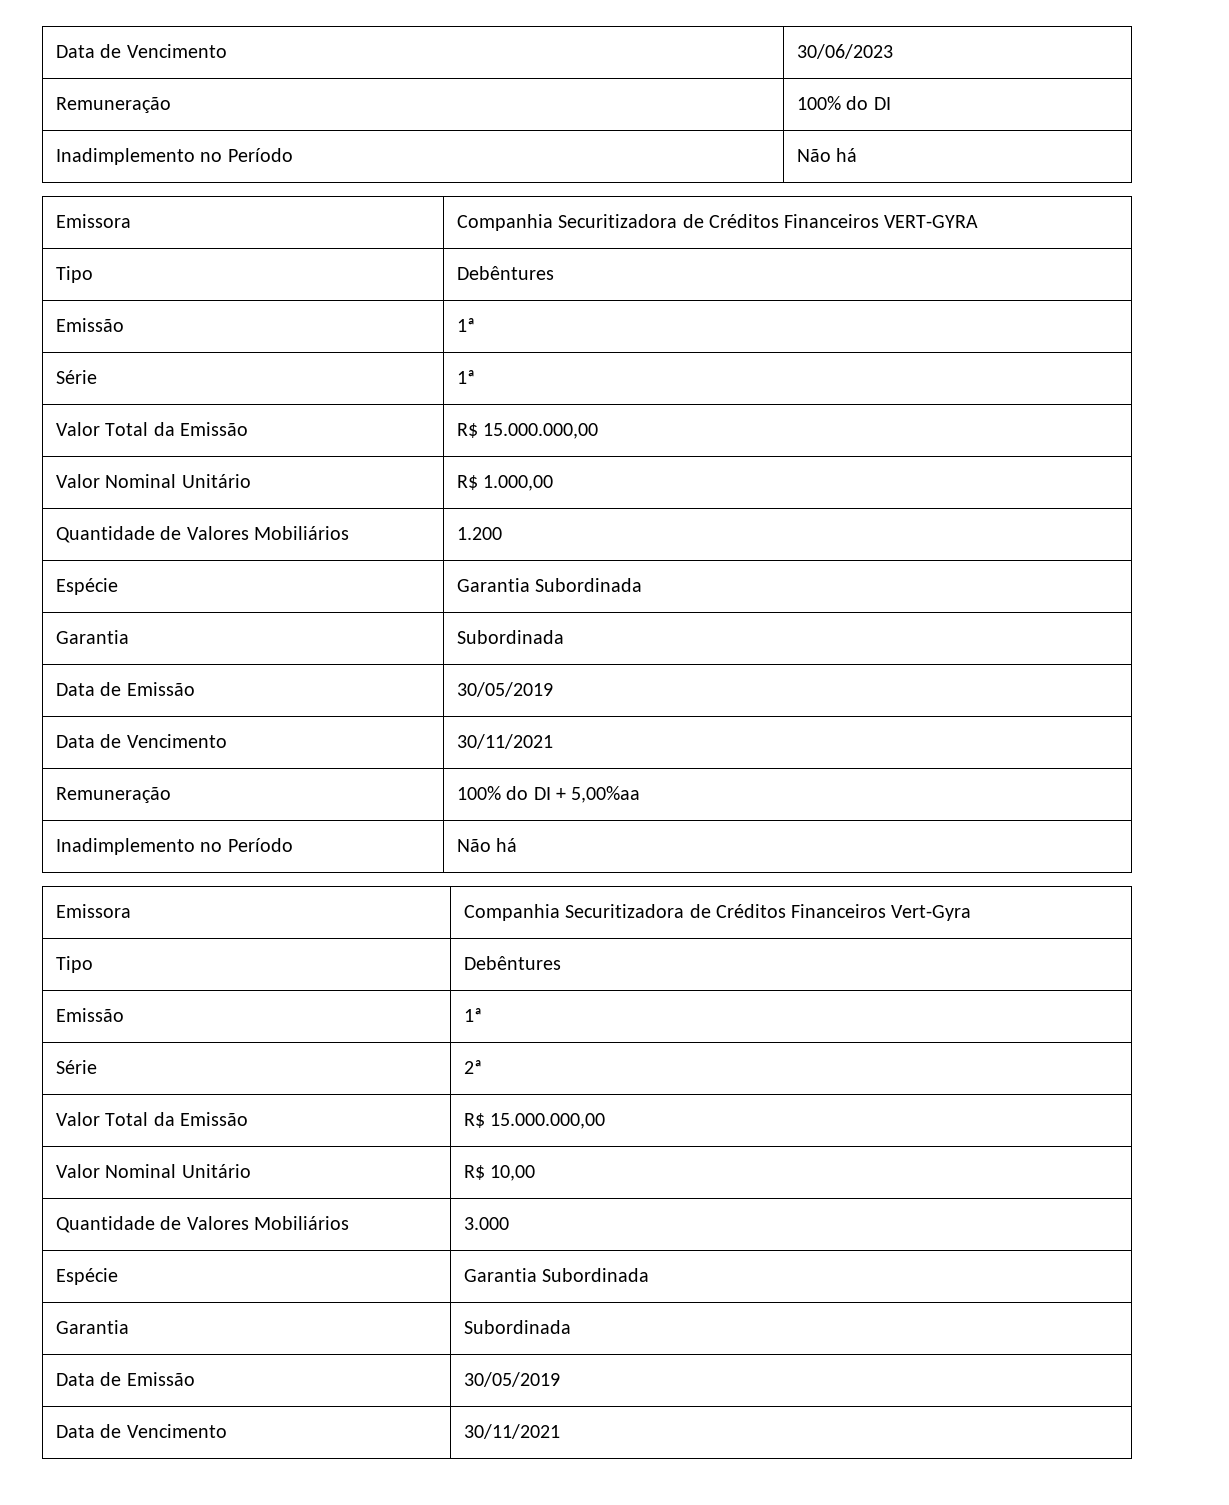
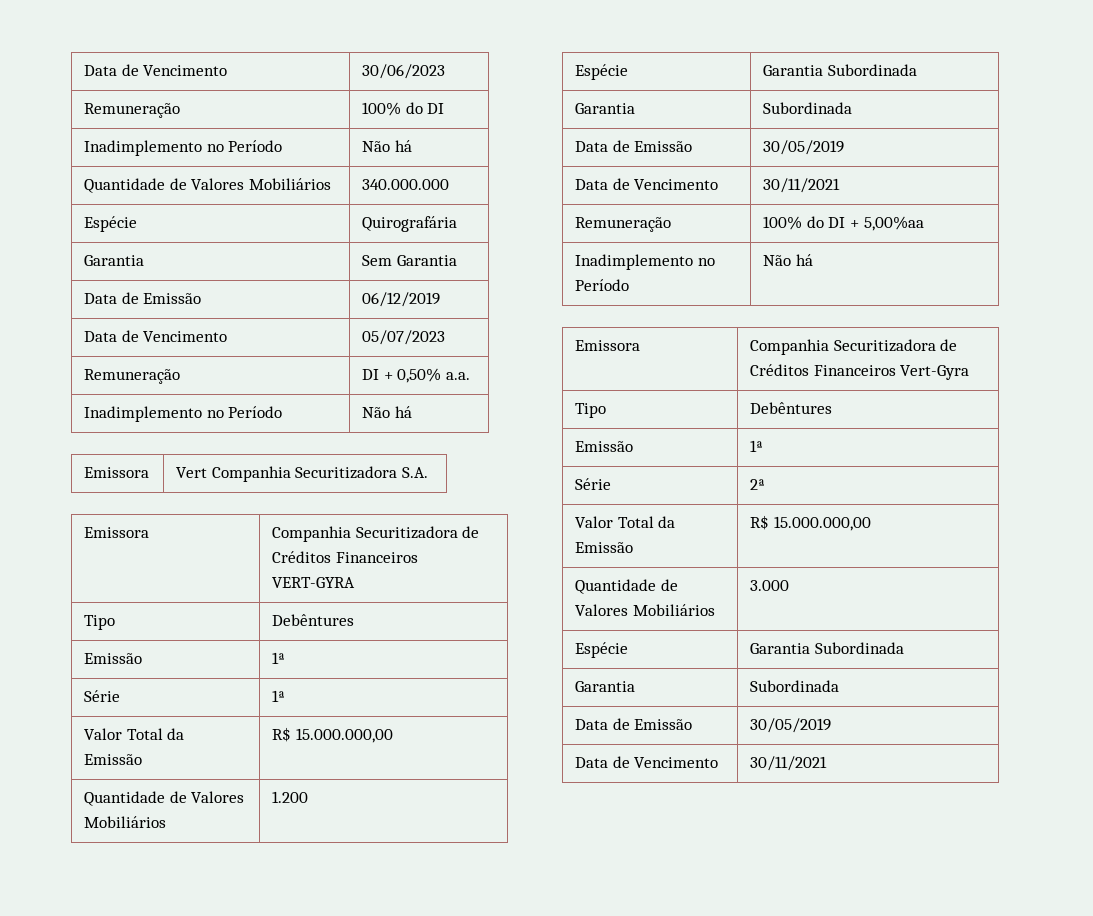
(858, 155) none -> [84,178,331,193] [362,179,450,190] [84,216,138,232] [362,216,458,232] [84,255,145,266] [362,255,457,266] [84,292,202,304] [362,292,441,307] [84,330,228,342] [362,330,446,345] [84,369,181,384] [362,368,470,383] [84,406,283,422] [362,406,412,418] [84,467,150,478] [176,466,428,482] // Quantidade de Valores Mobiliários | 340.000.000 // Espécie | Quirografária // Garantia | Sem Garantia // Data de Emissão | 06/12/2019 // Data de Vencimento | 05/07/2023 // Remuneração | DI + 0,50% a.a. // Inadimplemento no Período | Não há // Emissora | Vert Companhia Securitizadora S.A.
[56,474,251,488] [457,475,554,491] // Valor Nominal Unitário | R$ 1.000,00 -> (393, 735) none
[56,1164,251,1178] [464,1165,536,1181] // Valor Nominal Unitário | R$ 10,00 -> (871, 523) none

